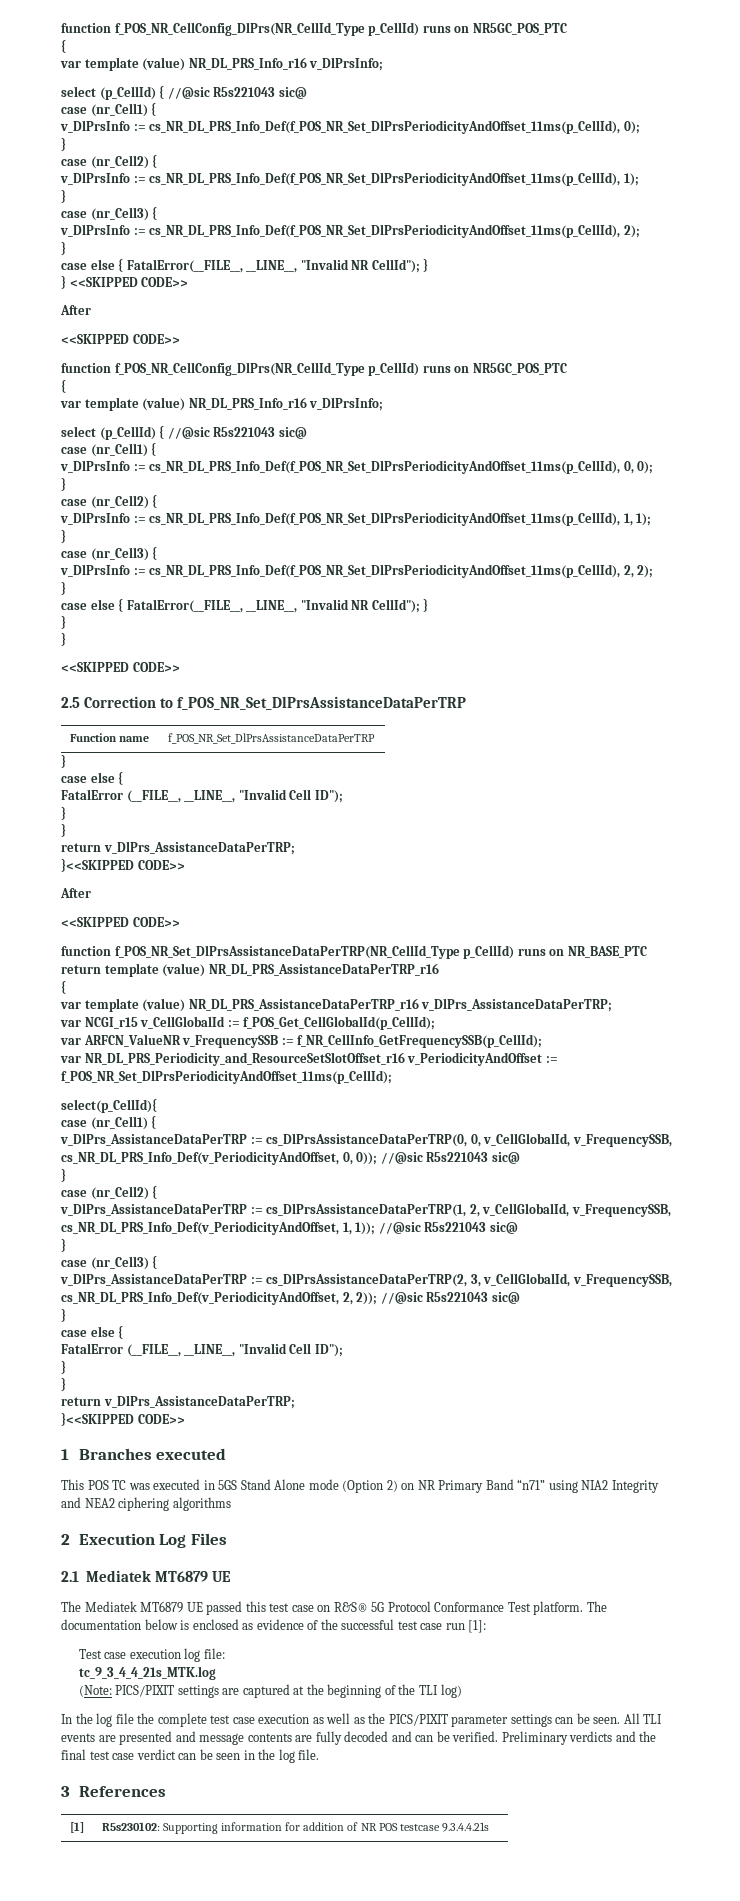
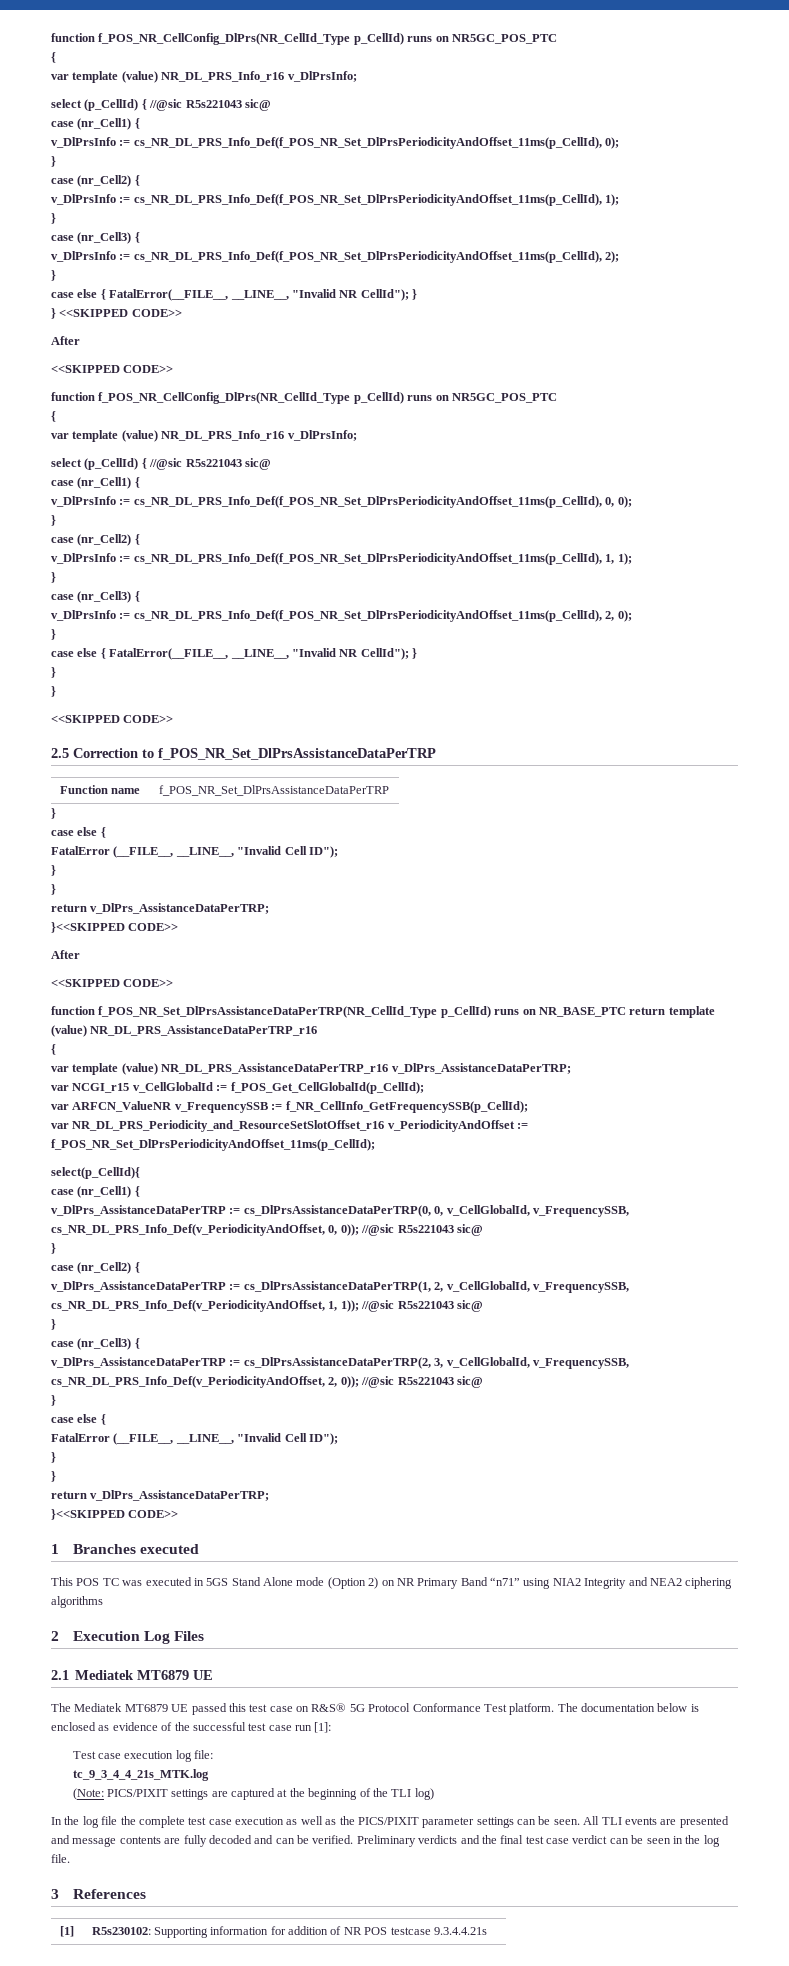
[637,565,654,578] 2); -> [617,610,632,622] 0);
[356,1292,378,1305] 2)); -> [340,1376,359,1388] 0));

